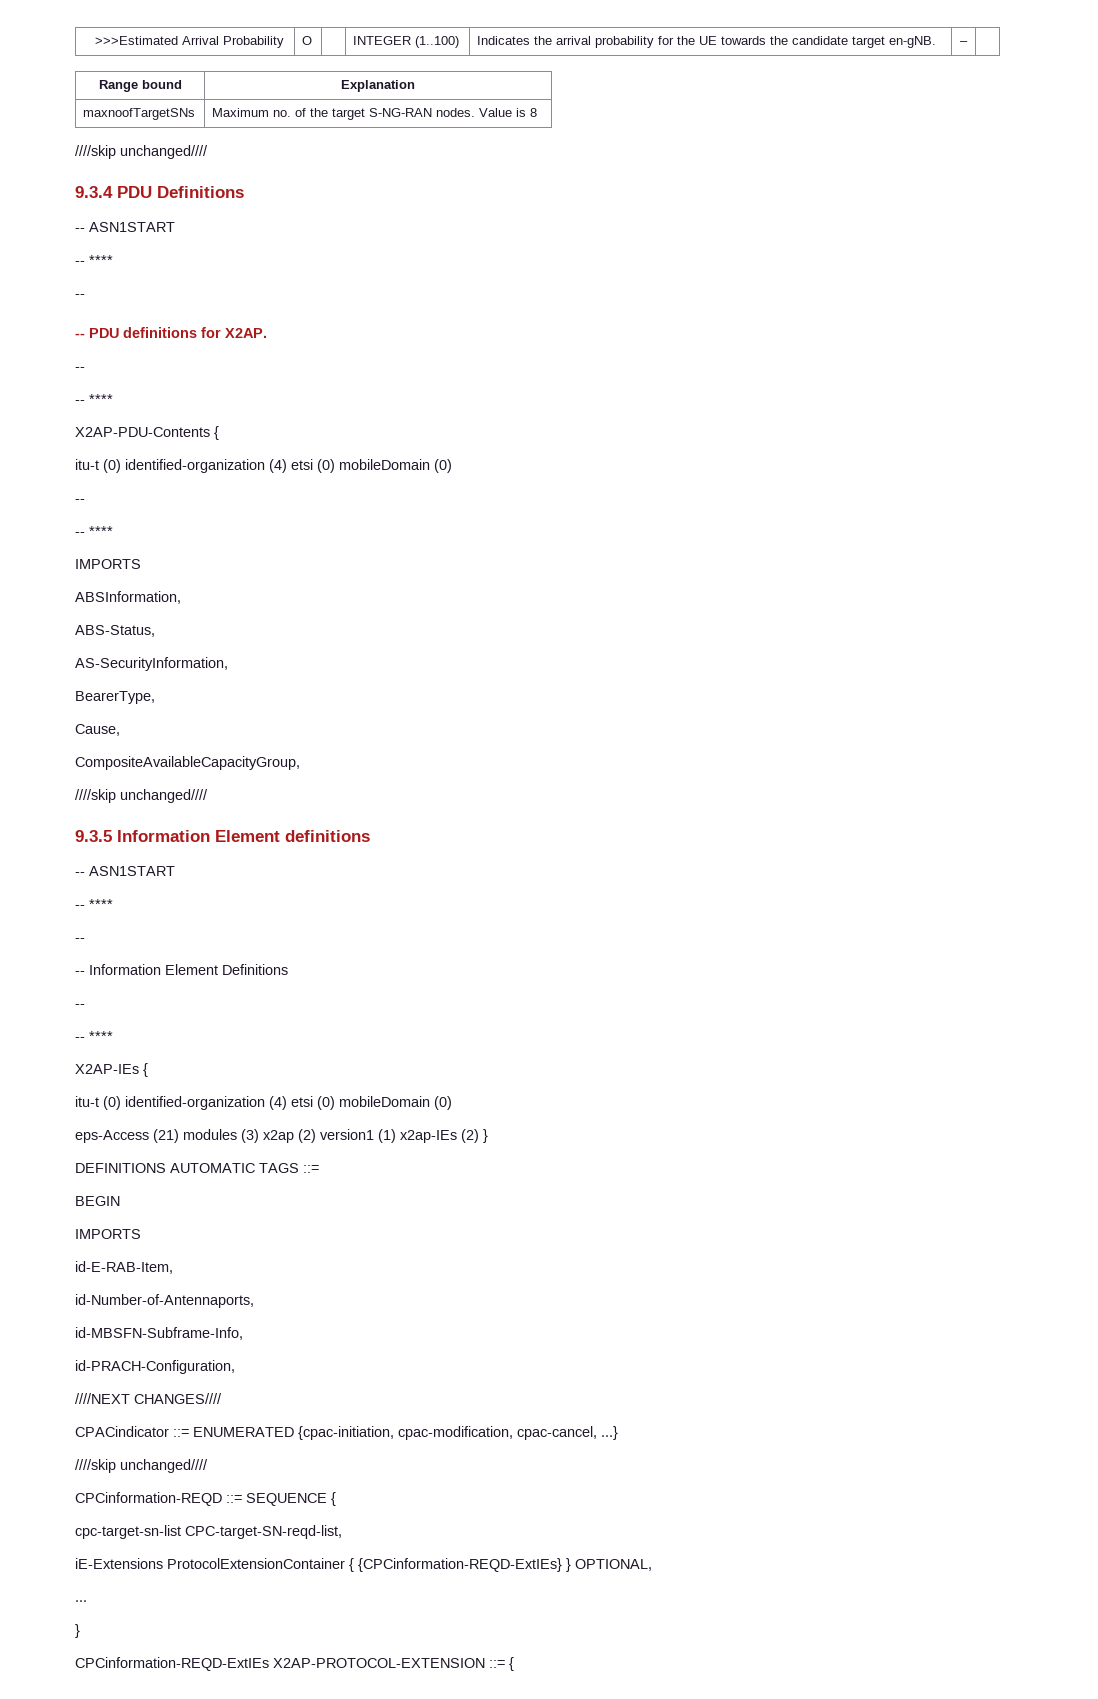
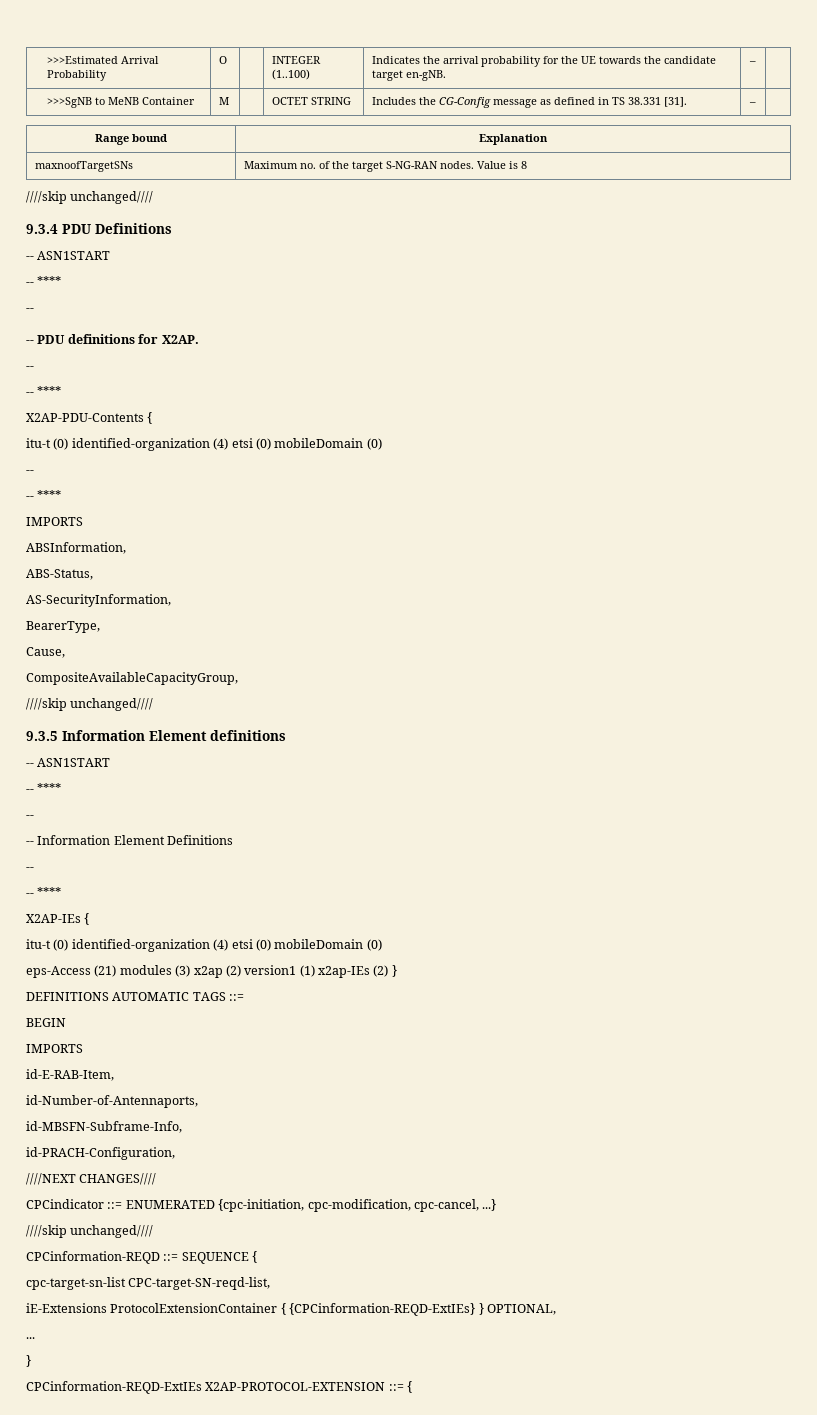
(968, 43) none -> [47,97,196,108] [218,97,229,105] [271,97,351,105] [371,97,687,108] [749,102,756,105] // >>>SgNB to MeNB Container | M | | OCTET STRING | Includes the CG-Config message as defined in TS 38.331 [31]. | – |
[75,1426,169,1437] CPACindicator -> [26,1199,104,1209] CPCindicator
[298,1426,597,1440] {cpac-initiation, cpac-modification, cpac-cancel, -> [218,1199,479,1212] {cpc-initiation, cpc-modification, cpc-cancel,

